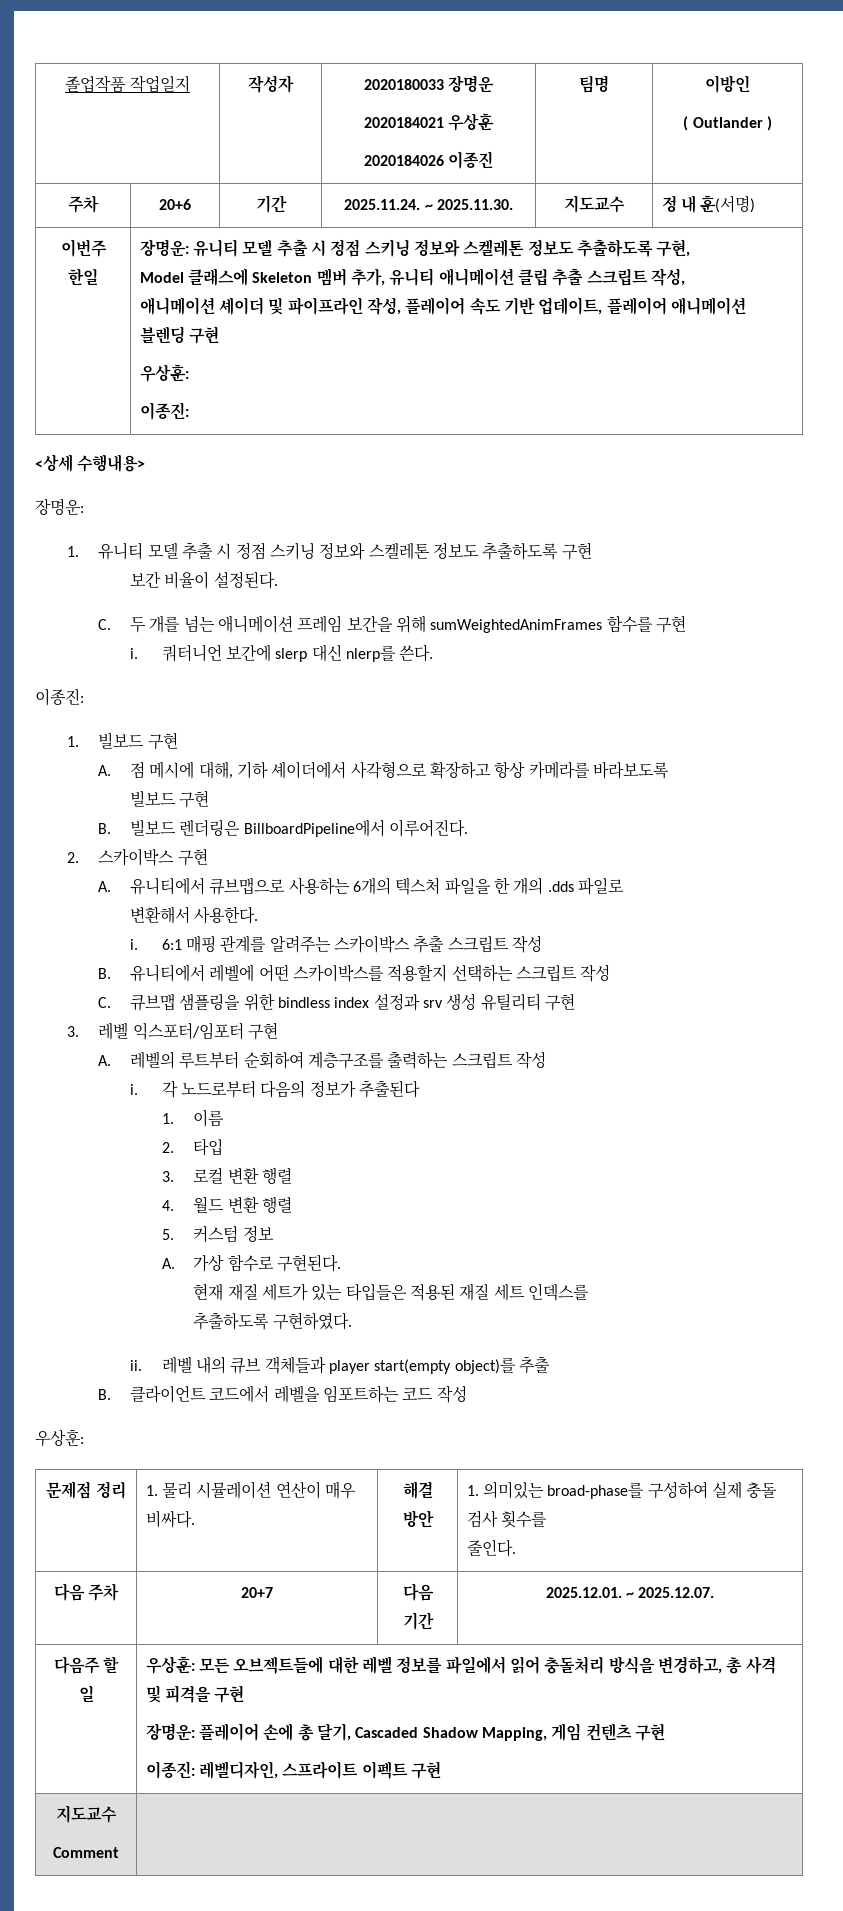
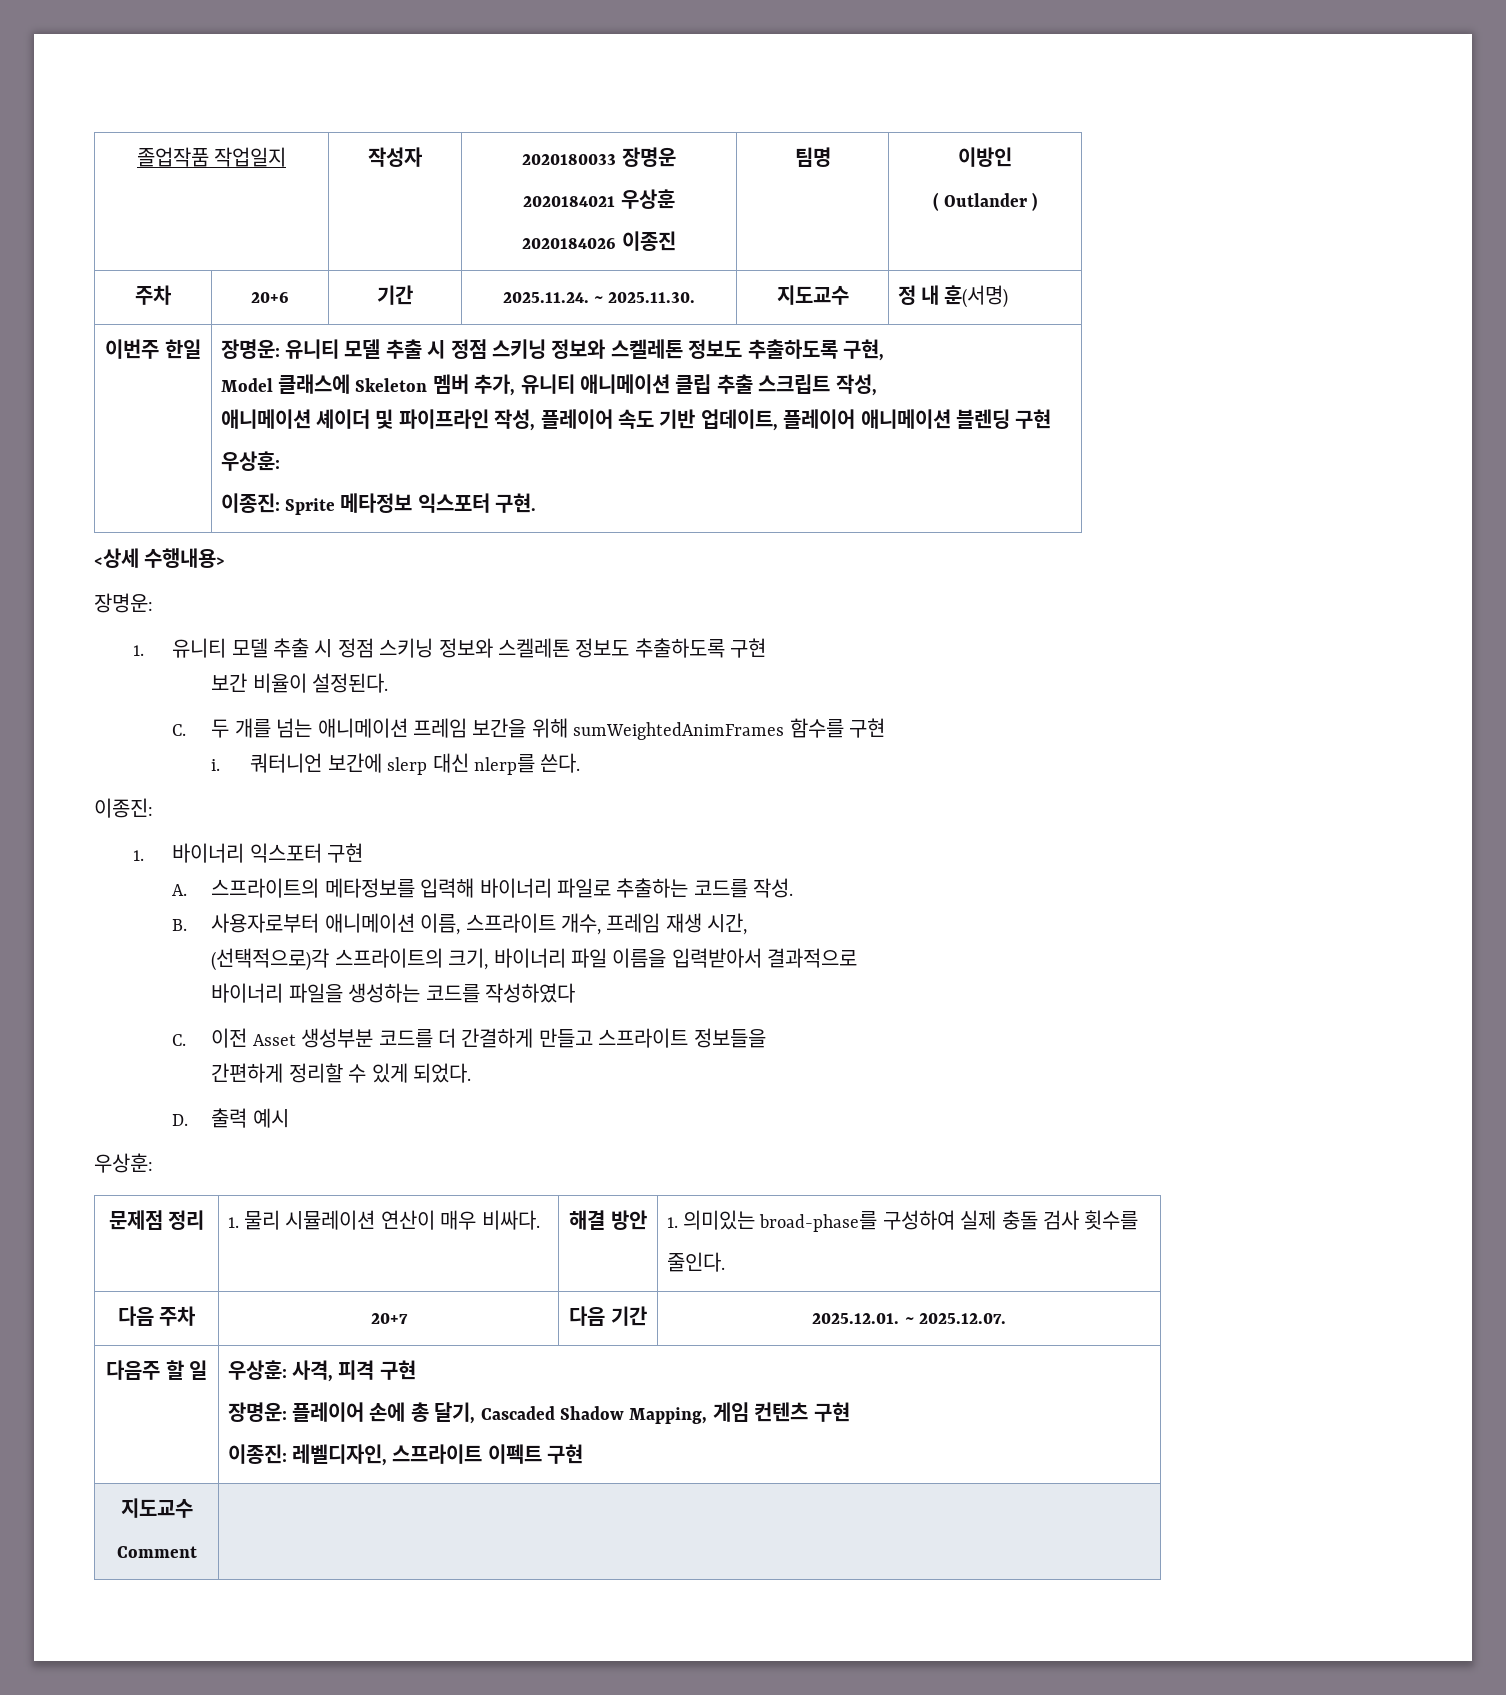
(189, 411) none -> [284,493,537,515] Sprite 메타정보 익스포터 구현.
[98,732,178,750] [98,761,669,779] [130,790,210,808] [98,819,469,837] [66,848,208,866] [98,877,624,895] [130,906,259,924] [130,935,543,953] [98,964,611,982] [98,993,575,1011] [66,1022,279,1040] [98,1051,547,1069] [130,1080,421,1098] [161,1109,225,1127] [161,1138,224,1156] [161,1167,293,1184] [161,1196,293,1213] [161,1225,274,1243] [161,1254,342,1272] [193,1283,590,1301] [193,1312,352,1330] [130,1356,551,1374] [98,1385,467,1403] 빌보드 구현 // A. 점 메시에 대해, 기하 셰이더에서 사각형으로 확장하고 항상 카메라를 바라보도록 // 빌보드 구현 // B. 빌보드 렌더링은 BillboardPipeline에서 이루어진다. // 2. 스카이박스 구현 // A. 유니티에서 큐브맵으로 사용하는 6개의 텍스처 파일을 한 개의 .dds 파일로 // 변환해서 사용한다. // i. 6:1 매핑 관계를 알려주는 스카이박스 추출 스크립트 작성 // B. 유니티에서 레벨에 어떤 스카이박스를 적용할지 선택하는 스크립트 작성 // C. 큐브맵 샘플링을 위한 bindless index 설정과 srv 생성 유틸리티 구현 // 3. 레벨 익스포터/임포터 구현 // A. 레벨의 루트부터 순회하여 계층구조를 출력하는 스크립트 작성 // i. 각 노드로부터 다음의 정보가 추출된다 // 1. 이름 // 2. 타입 // 3. 로컬 변환 행렬 // 4. 월드 변환 행렬 // 5. 커스텀 정보 // A. 가상 함수로 구현된다. // 현재 재질 세트가 있는 타입들은 적용된 재질 세트 인덱스를 // 추출하도록 구현하였다. // ii. 레벨 내의 큐브 객체들과 player start(empty object)를 추출 // B. 클라이언트 코드에서 레벨을 임포트하는 코드 작성 -> [172,843,363,863] [172,878,794,898] [172,913,748,935] [211,948,858,971] [211,983,575,1003] [172,1028,766,1048] [211,1063,471,1083] [172,1108,289,1128] 바이너리 익스포터 구현 // A. 스프라이트의 메타정보를 입력해 바이너리 파일로 추출하는 코드를 작성. // B. 사용자로부터 애니메이션 이름, 스프라이트 개수, 프레임 재생 시간, // (선택적으로)각 스프라이트의 크기, 바이너리 파일 이름을 입력받아서 결과적으로 // 바이너리 파일을 생성하는 코드를 작성하였다 // C. 이전 Asset 생성부분 코드를 더 간결하게 만들고 스프라이트 정보들을 // 간편하게 정리할 수 있게 되었다. // D. 출력 예시
[199,1656,776,1674] [145,1685,212,1703] 모든 오브젝트들에 대한 레벨 정보를 파일에서 읽어 충돌처리 방식을 변경하고, 총 사격 및 피격을 -> [291,1360,375,1382] 사격, 피격

